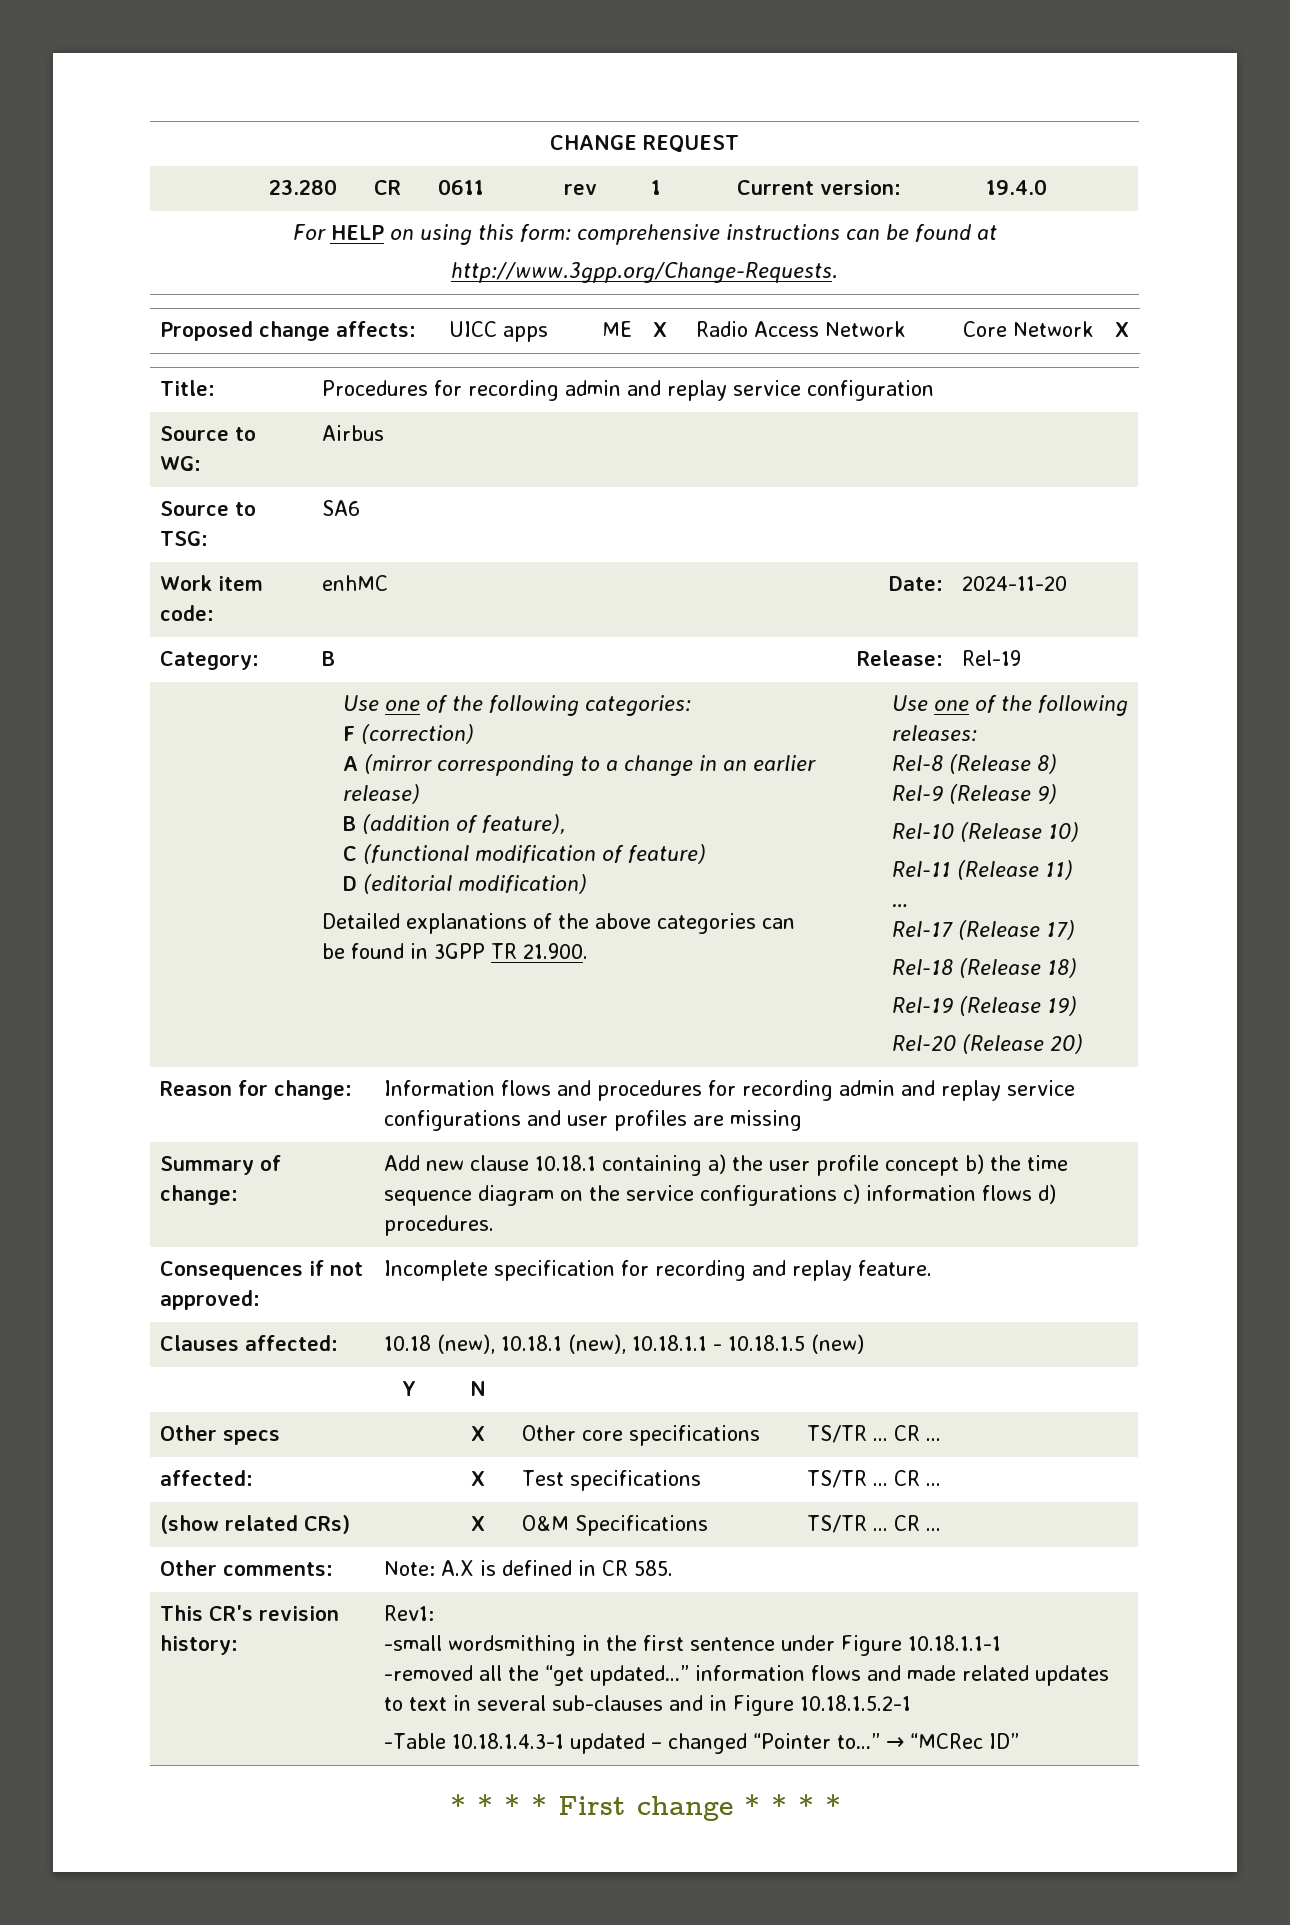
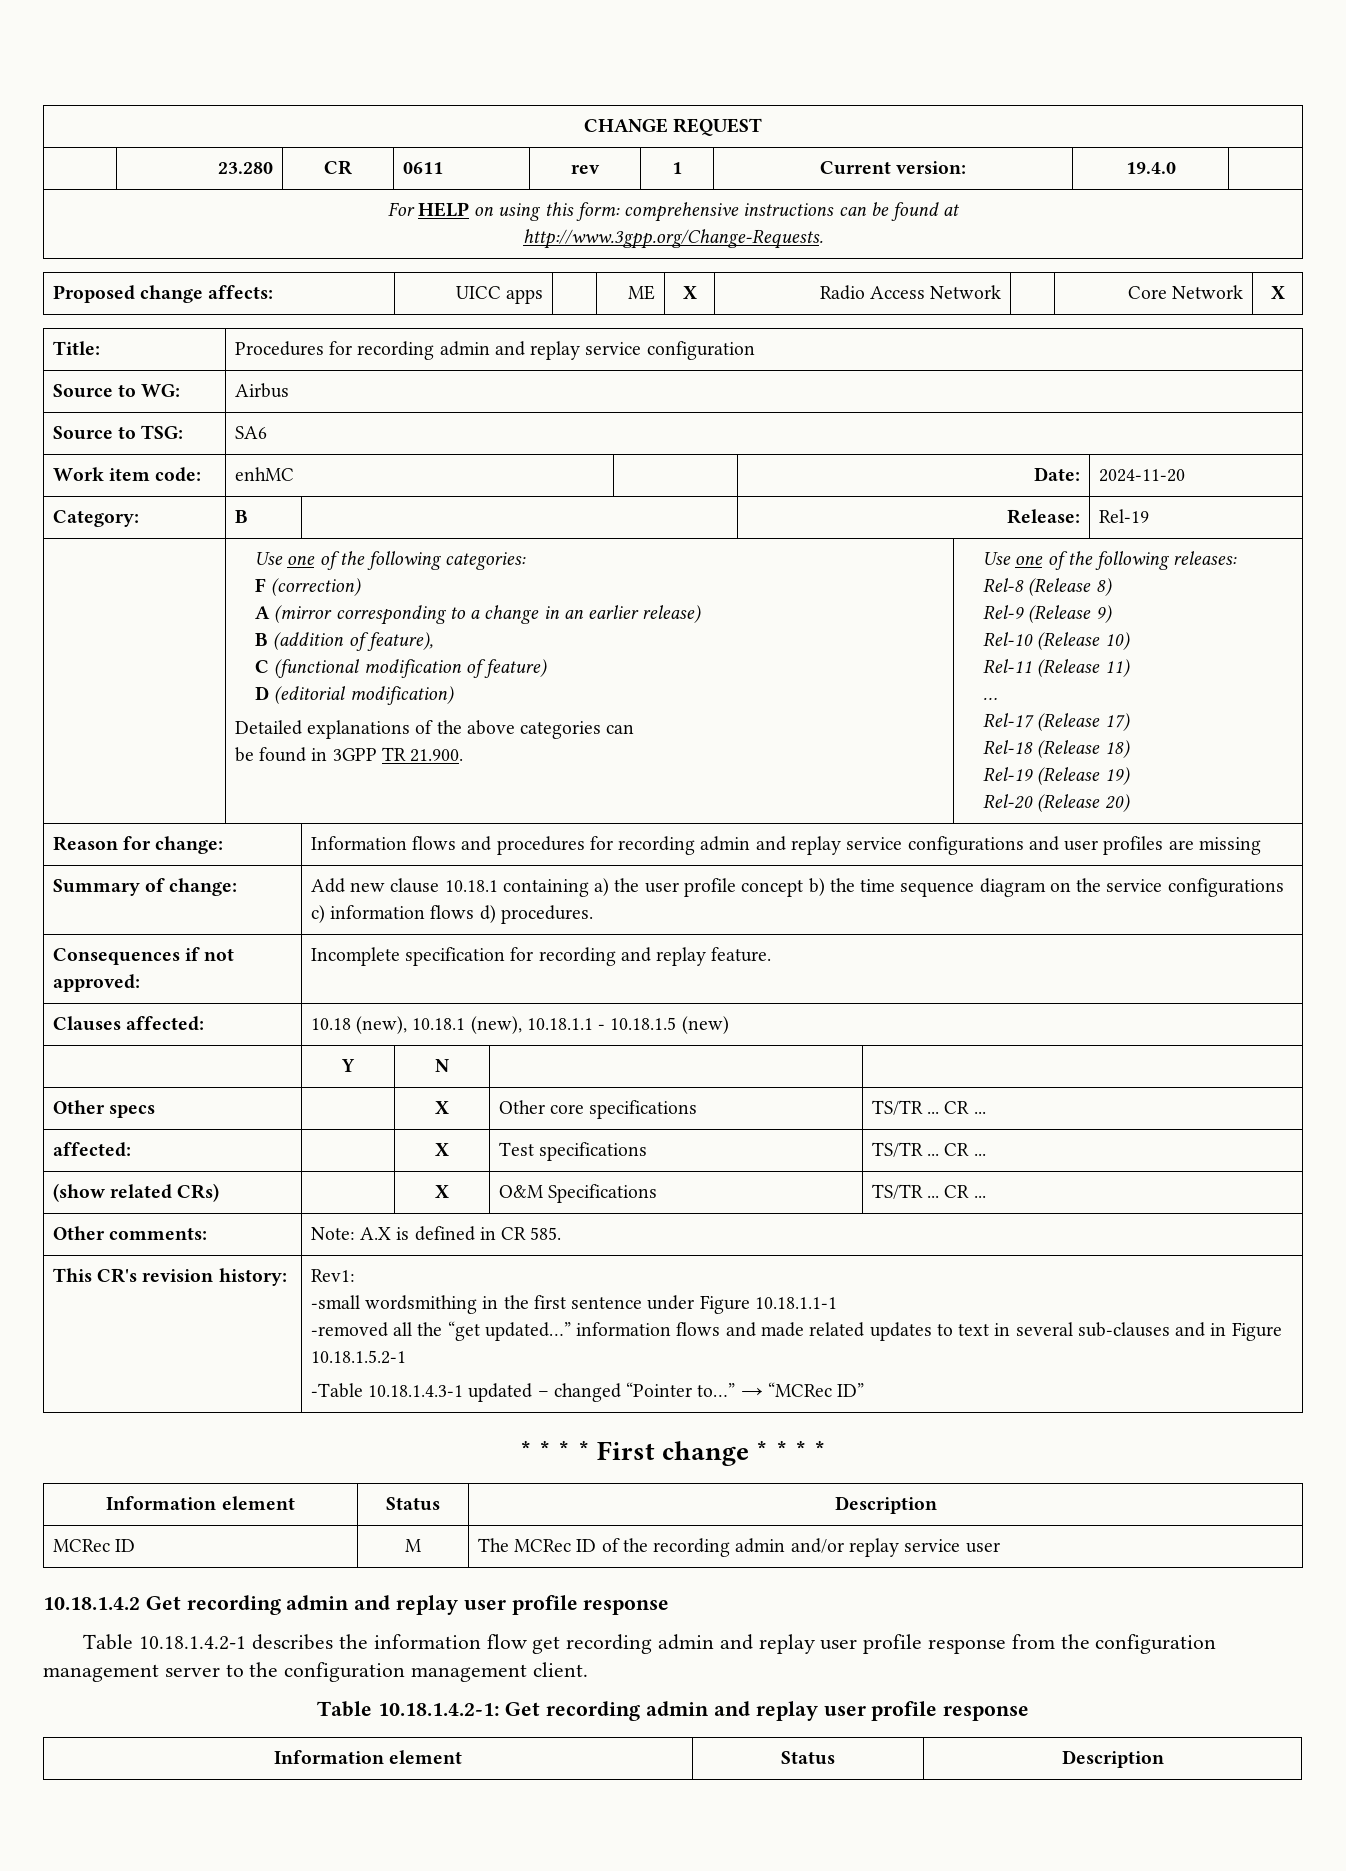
(841, 1804) none -> [106,1496,295,1510] [386,1497,440,1511] [834,1496,937,1514] [52,1539,136,1552] [405,1539,421,1552] [477,1538,1000,1557] [43,1595,670,1615] [83,1634,1217,1654] [43,1662,588,1682] [316,1701,1030,1721] [273,1750,463,1764] [781,1751,835,1765] [1061,1750,1164,1768] // Information element | Status | Description // MCRec ID | M | The MCRec ID of the recording admin and/or replay service user // 10.18.1.4.2 Get recording admin and replay user profile response // Table 10.18.1.4.2-1 describes the information flow get recording admin and replay user profile response from the configuration management server to the configuration management client. // Table 10.18.1.4.2-1: Get recording admin and replay user profile response // Information element | Status | Description

